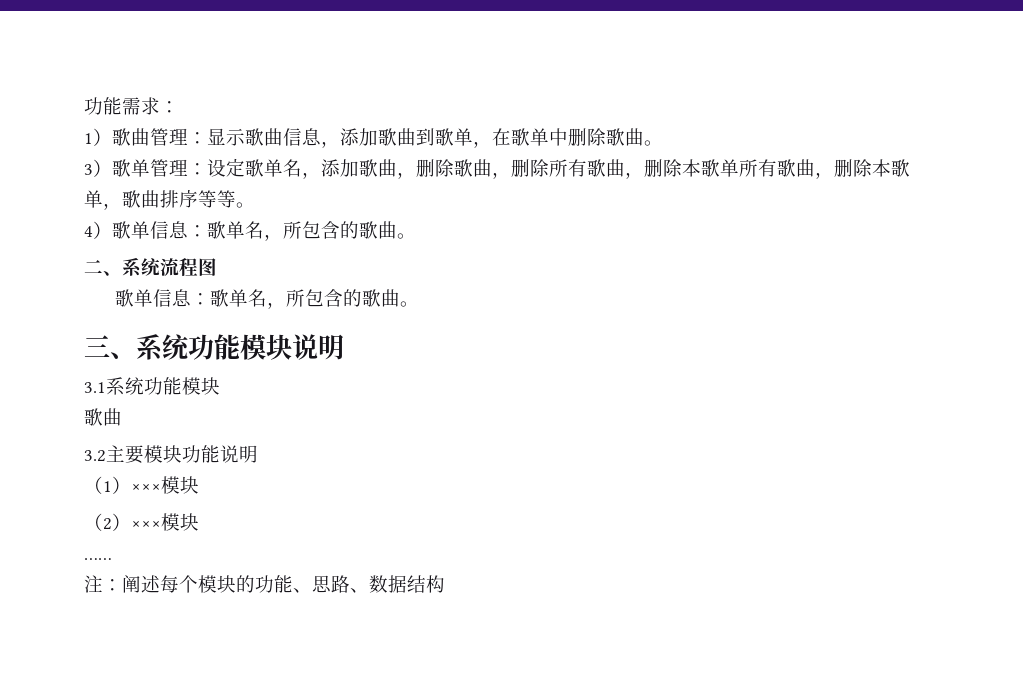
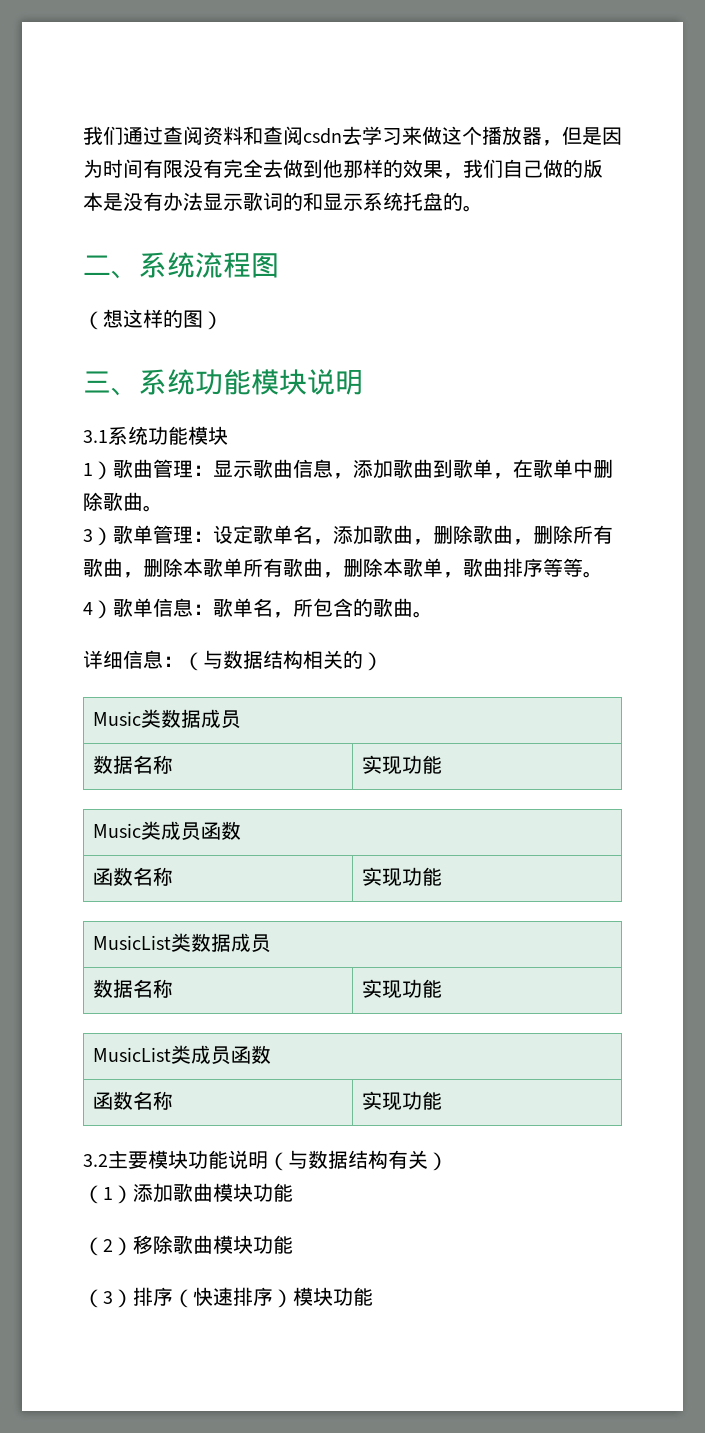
[84,97,179,115] 功能需求： -> [83,126,622,146] [83,159,603,179] [83,192,483,212] [83,252,279,279] [83,309,223,330] [83,369,363,396] [83,426,228,445] 我们通过查阅资料和查阅csdn去学习来做这个播放器，但是因为时间有限没有完全去做到他那样的效果，我们自己做的版本是没有办法显示歌词的和显示系统托盘的。 // 二、系统流程图 // （想这样的图） // 三、系统功能模块说明 // 3.1系统功能模块
[84,257,217,277] [114,289,419,309] [84,334,344,361] [84,377,220,395] [84,408,122,426] 二、系统流程图 // 歌单信息：歌单名，所包含的歌曲。 // 三、系统功能模块说明 // 3.1系统功能模块 // 歌曲 -> [83,650,383,671] [92,709,241,729] [92,755,173,774] [361,755,442,775] [92,821,241,841] [92,867,173,886] [361,867,442,887] [92,933,271,953] [92,979,173,998] [361,979,442,999] [92,1045,271,1065] [92,1091,173,1110] [361,1091,442,1111] 详细信息：（与数据结构相关的） // Music类数据成员 // 数据名称 | 实现功能 // Music类成员函数 // 函数名称 | 实现功能 // MusicList类数据成员 // 数据名称 | 实现功能 // MusicList类成员函数 // 函数名称 | 实现功能
(258, 454) none -> [268,1150,448,1171] （与数据结构有关）
[131,476,199,494] ×××模块 -> [133,1183,293,1203] 添加歌曲模块功能
[131,513,199,531] [84,558,112,560] [84,575,445,593] ×××模块 // …… // 注：阐述每个模块的功能、思路、数据结构 -> [133,1235,293,1254] [83,1287,373,1308] 移除歌曲模块功能 // （3）排序（快速排序）模块功能

